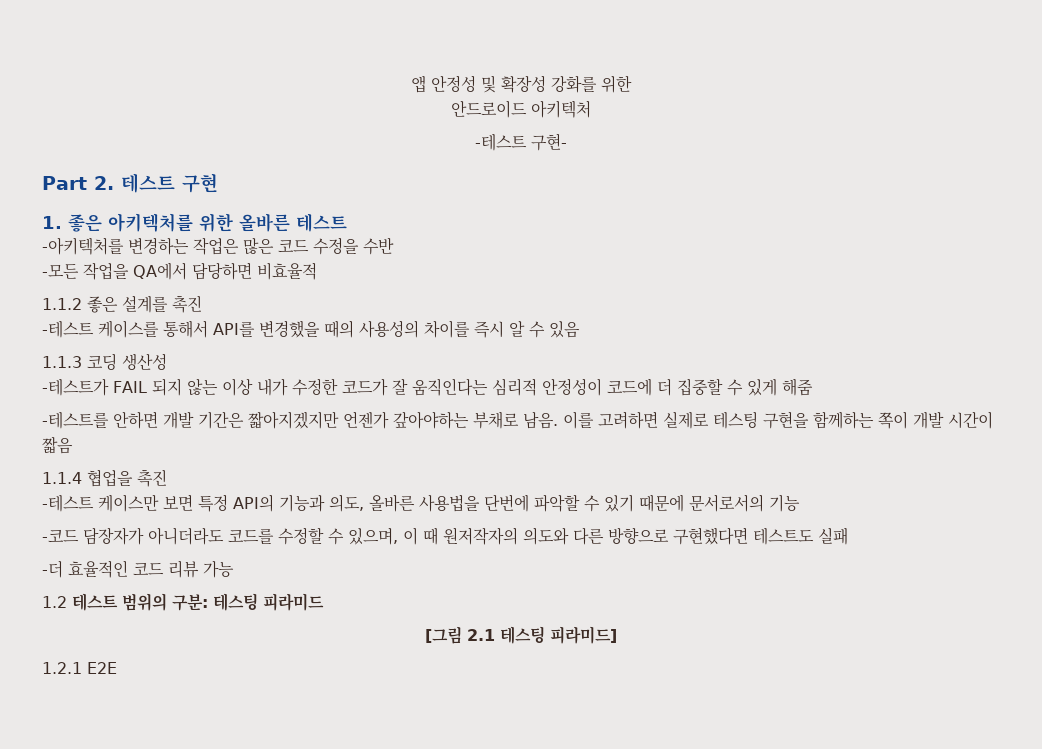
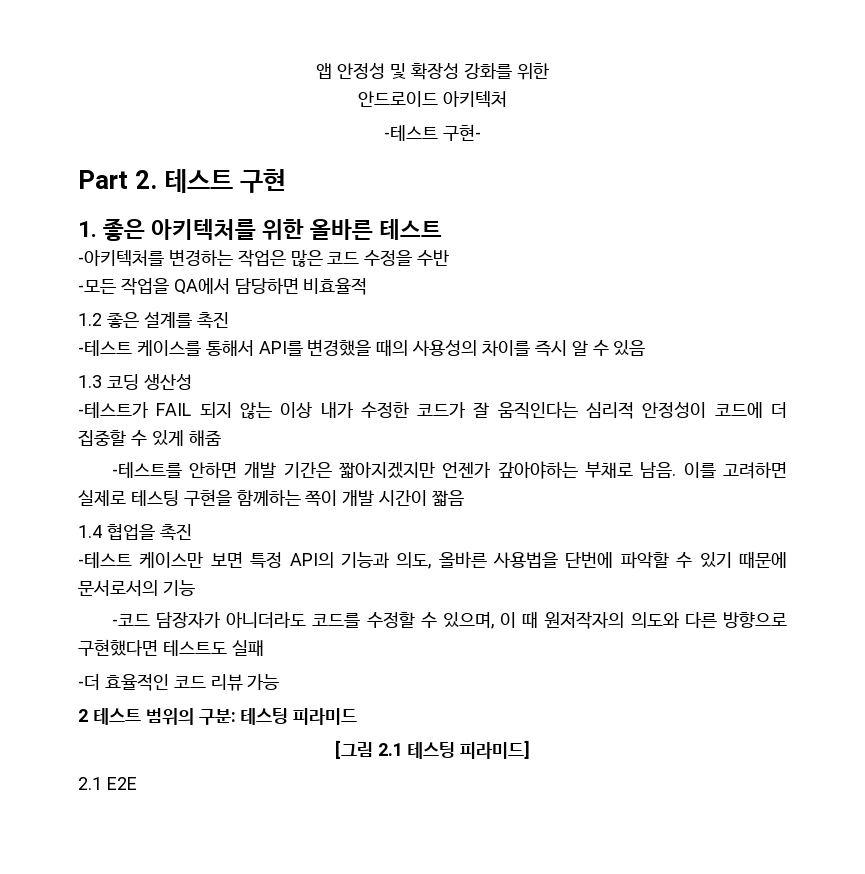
[42,298,82,310] 1.1.2 -> [78,313,102,326] 1.2
[42,356,82,368] 1.1.3 -> [78,375,102,388] 1.3
[42,472,82,484] 1.1.4 -> [78,525,102,538] 1.4
[42,596,67,608] 1.2 -> [78,709,88,722] 2
[42,662,82,674] 1.2.1 -> [78,777,102,790] 2.1

